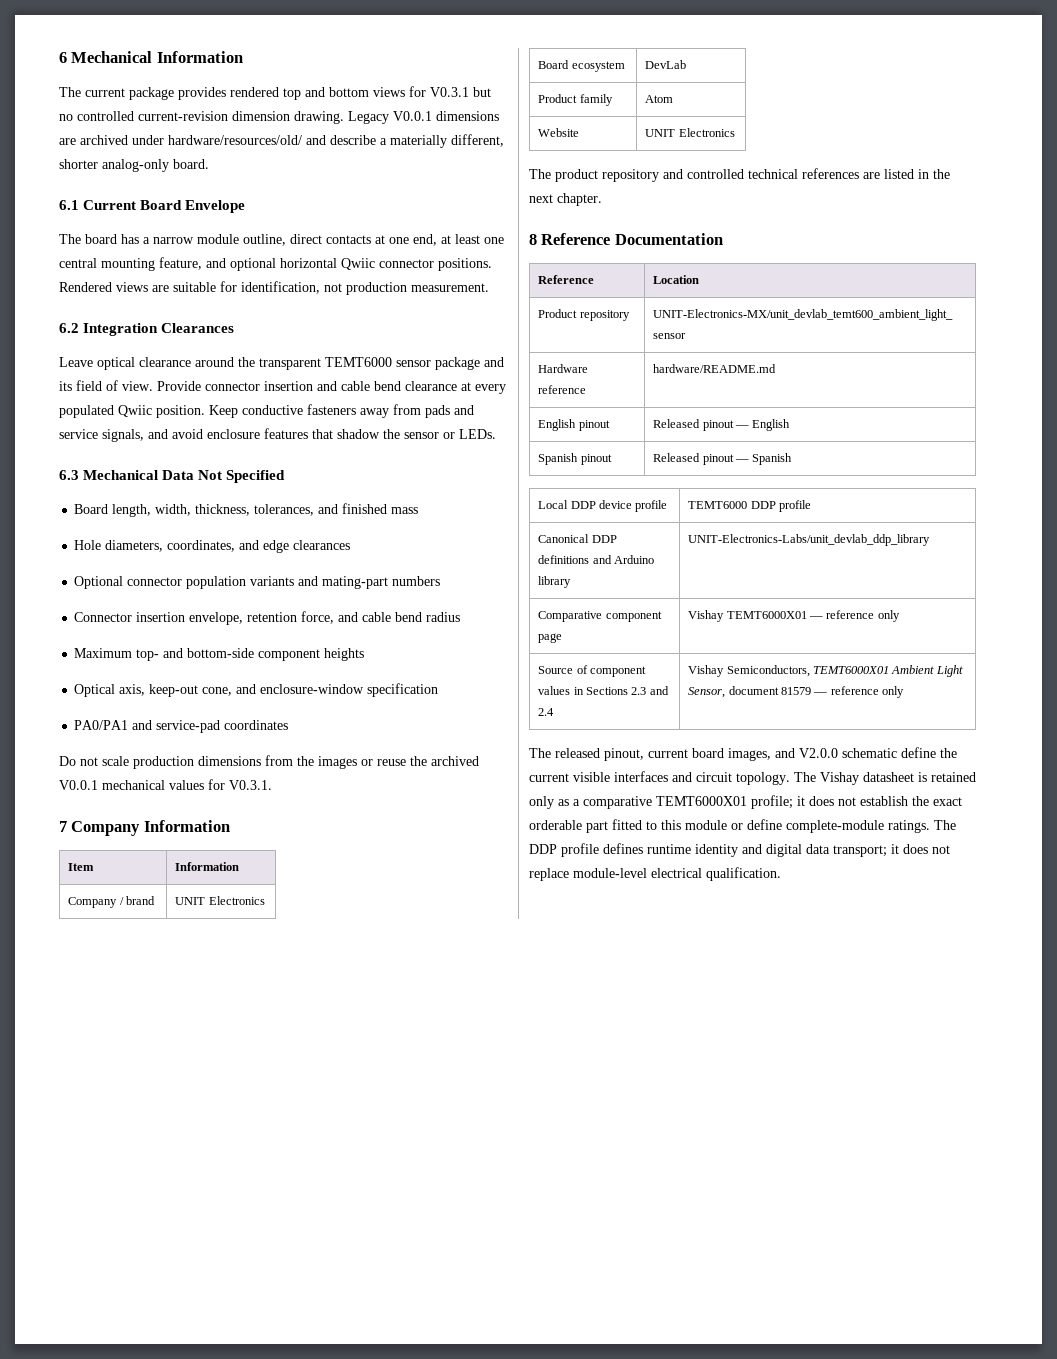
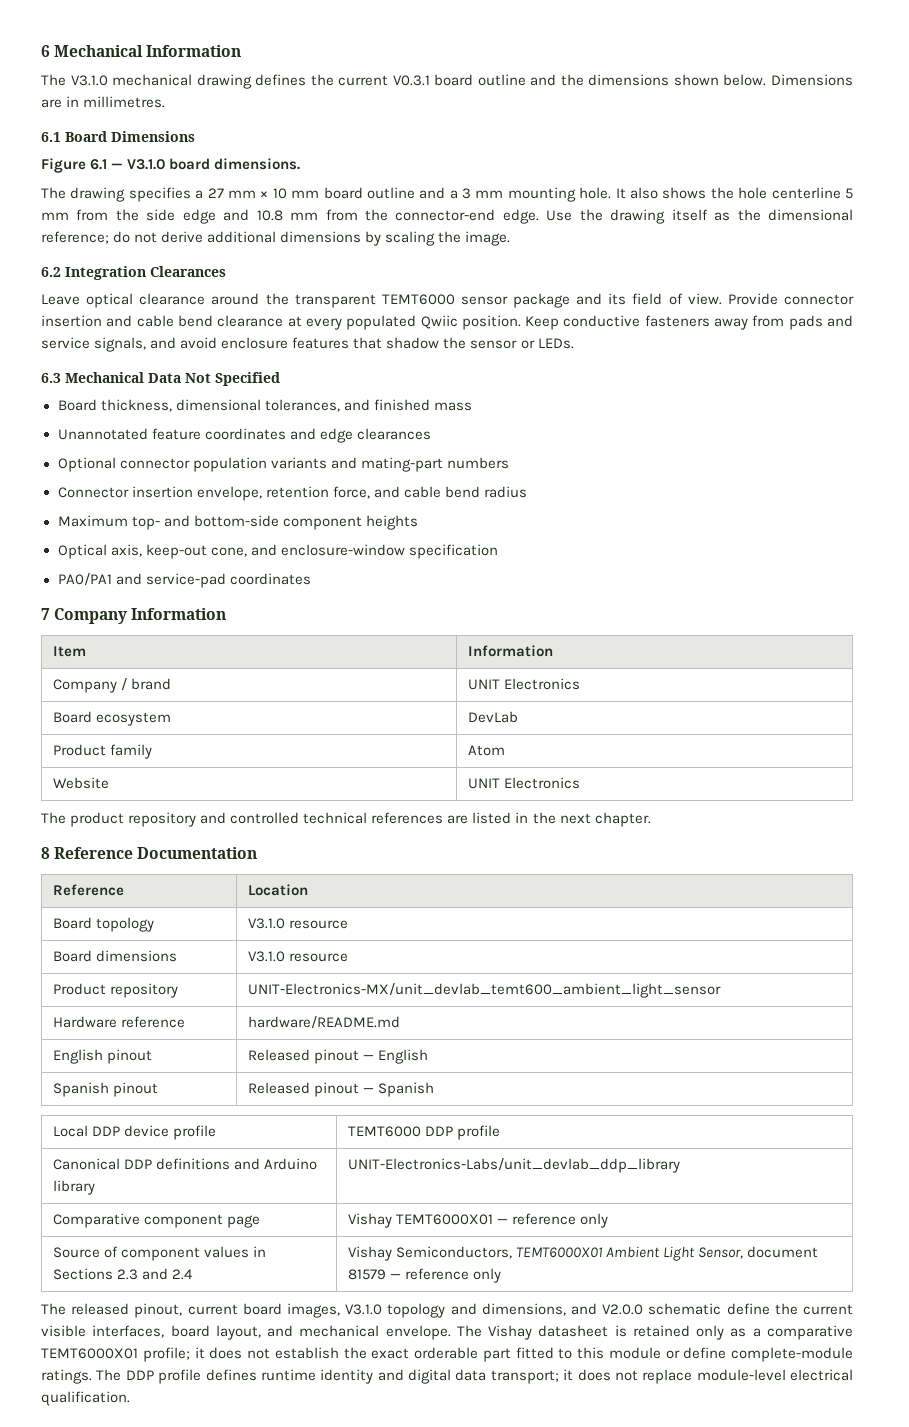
[85,86,491,100] [59,111,499,124] [59,134,504,148] [59,159,209,172] [59,200,246,213] [59,234,504,246] [59,257,492,271] [59,281,489,295] current package provides rendered top and bottom views for V0.3.1 but no controlled current-revision dimension drawing. Legacy V0.0.1 dimensions are archived under hardware/resources/old/ and describe a materially different, shorter analog-only board. // 6.1 Current Board Envelope // The board has a narrow module outline, direct contacts at one end, at least one central mounting feature, and optional horizontal Qwiic connector positions. Rendered views are suitable for identification, not production measurement. -> [70,74,853,89] [41,96,166,108] [41,131,195,142] [41,158,301,173] [41,187,854,202] [41,209,854,224] [41,231,511,246] V3.1.0 mechanical drawing defines the current V0.3.1 board outline and the dimensions shown below. Dimensions are in millimetres. // 6.1 Board Dimensions // Figure 6.1 — V3.1.0 board dimensions. // The drawing specifies a 27 mm × 10 mm board outline and a 3 mm mounting hole. It also shows the hole centerline 5 mm from the side edge and 10.8 mm from the connector-end edge. Use the drawing itself as the dimensional reference; do not derive additional dimensions by scaling the image.
[112,504,251,517] length, width, thickness, -> [100,399,261,412] thickness, dimensional
[74,540,236,552] Hole diameters, coordinates, -> [57,428,286,440] Unannotated feature coordinates
[59,755,479,769] [59,779,272,790] // Do not scale production dimensions from the images or reuse the archived V0.0.1 mechanical values for V0.3.1. -> (311, 579) none
(700, 279) none -> [52,917,154,932] [247,918,348,929] [52,950,177,962] [247,951,348,962] // Board topology | V3.1.0 resource // Board dimensions | V3.1.0 resource
(771, 754) none -> [345,1303,566,1318] V3.1.0 topology and dimensions,
[614,771,790,785] interfaces and circuit topology. -> [92,1325,451,1340] interfaces, board layout, and mechanical envelope.

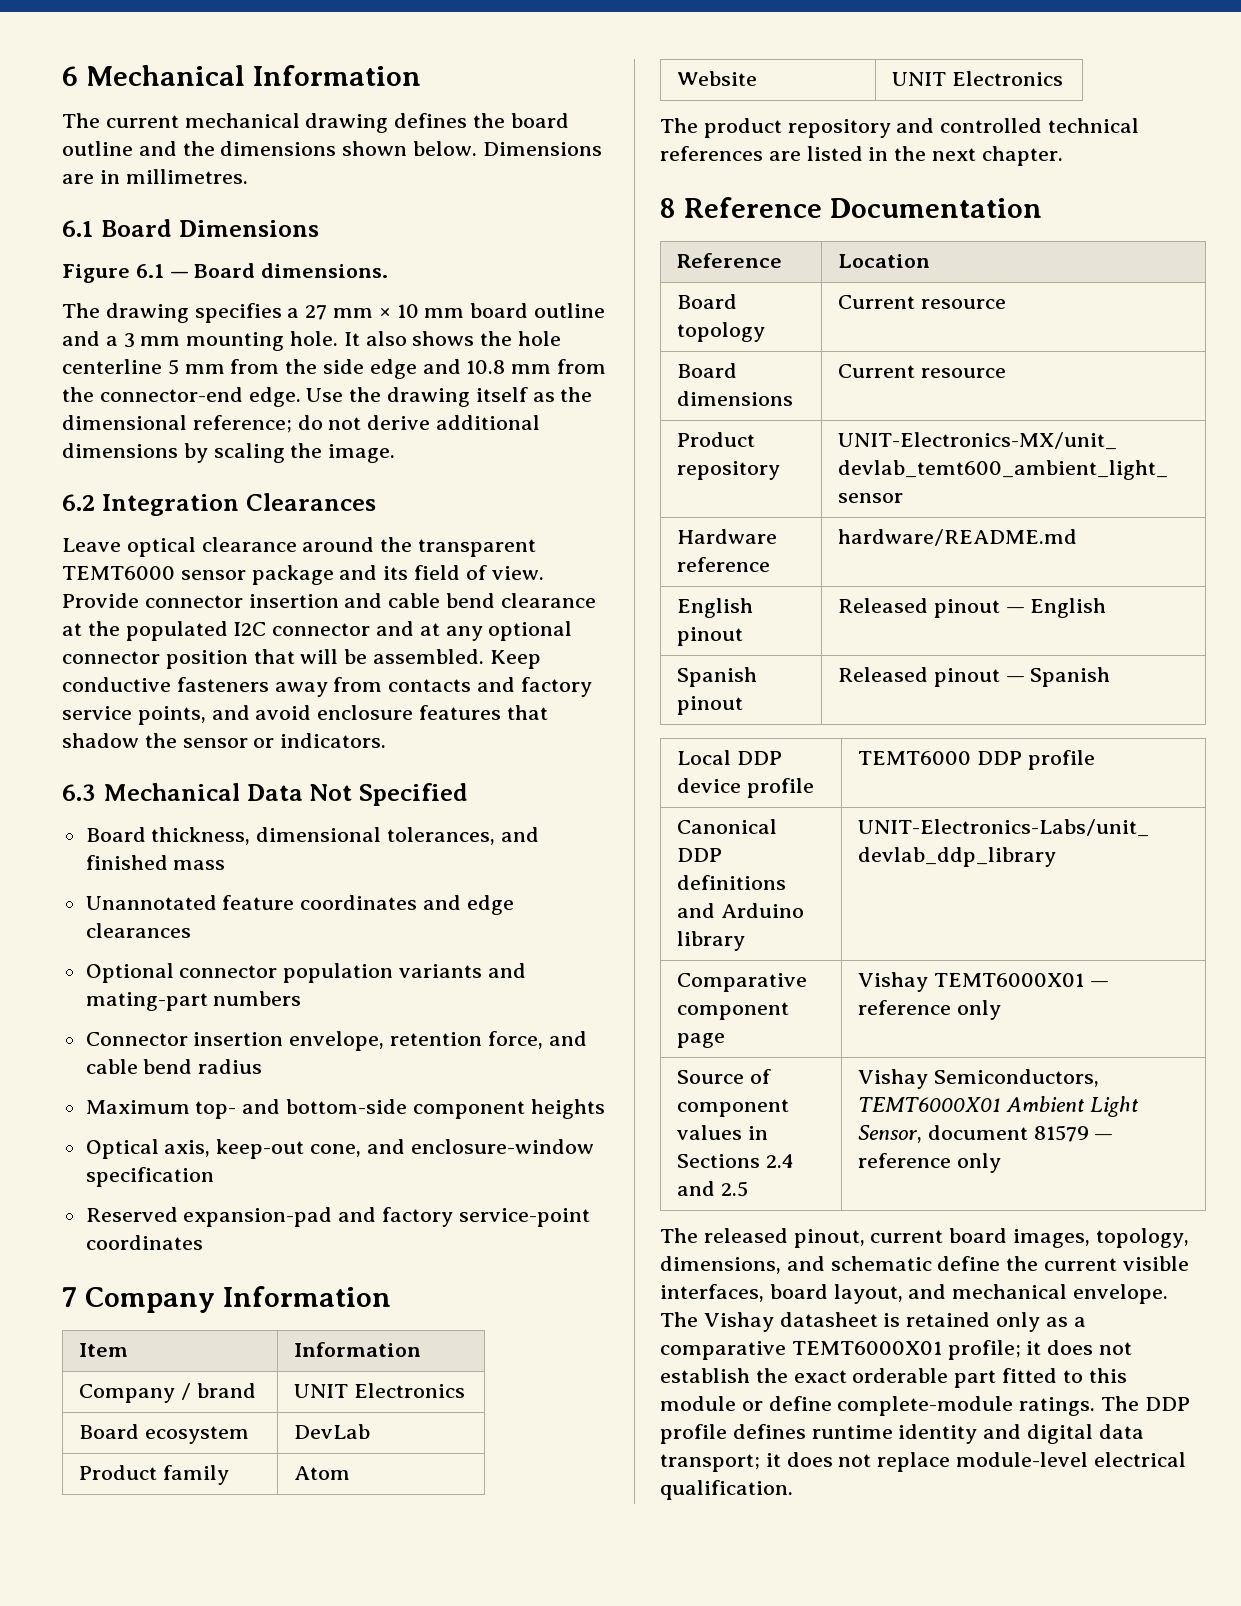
[70,75,108,86] V3.1.0 -> [105,115,179,128] current
[338,75,430,86] current V0.3.1 -> (506, 120) none
[127,158,211,170] V3.1.0 board -> [194,263,256,278] Board
[305,315,521,330] every populated Qwiic position. -> [87,621,573,641] [62,649,485,669] the populated I2C connector and at any optional connector position that will be assembled.
[788,315,853,330] [41,337,147,352] pads and service signals, -> [388,677,592,697] [62,706,206,725] contacts and factory service points,
[537,338,574,349] LEDs. -> [280,733,387,748] indicators.
[57,573,226,588] PA0/PA1 and service-pad -> [85,1207,590,1227] Reserved expansion-pad and factory service-point
[247,918,285,929] V3.1.0 -> [838,295,916,309] Current
[247,951,285,962] V3.1.0 -> [838,364,916,378] Current
[116,1268,193,1280] 2.3 and 2.4 -> [765,1154,794,1168] [677,1181,748,1197] 2.4 and 2.5
[345,1303,477,1318] V3.1.0 topology and -> [1095,1228,1189,1248] topology,
[602,1304,644,1315] V2.0.0 -> (825, 1263) none

